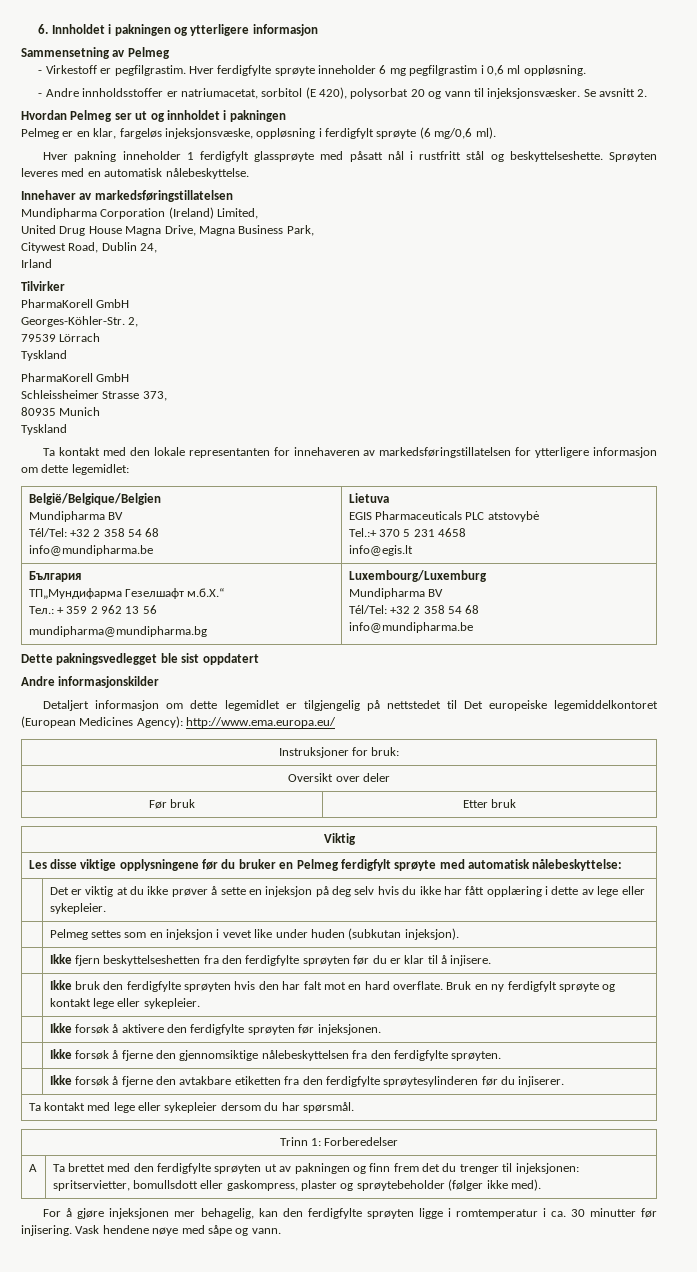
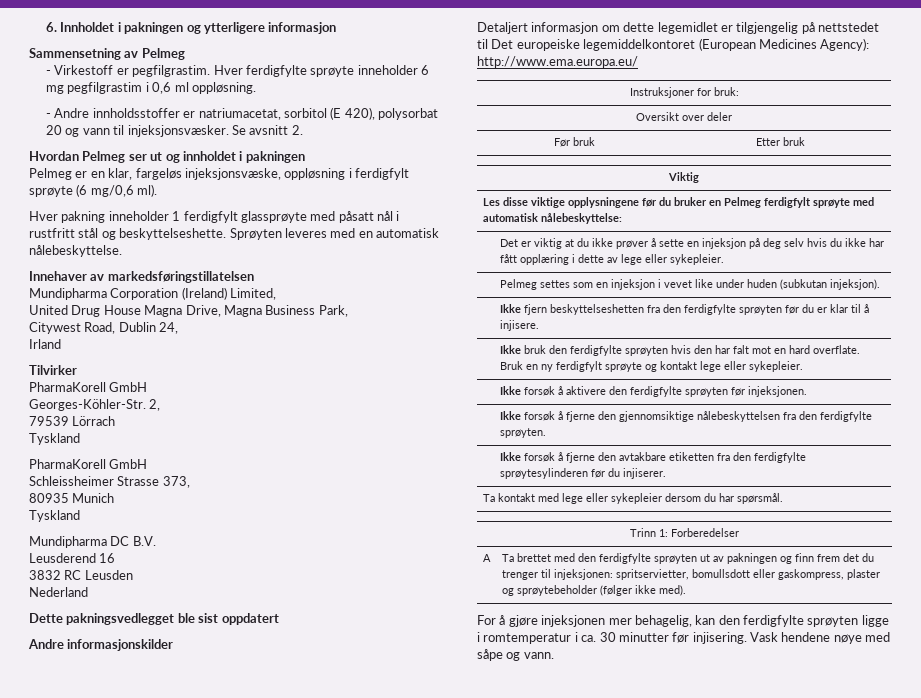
[43,447,657,458] [21,464,129,475] [28,493,161,505] [28,511,123,522] [28,528,160,537] [28,545,153,556] [348,493,389,503] [348,511,539,522] [348,528,467,537] [348,545,413,556] [28,571,81,582] [28,588,225,599] [28,605,157,614] [28,626,207,637] [348,570,487,582] [348,588,443,599] [348,605,480,614] [348,622,473,633] Ta kontakt med den lokale representanten for innehaveren av markedsføringstillatelsen for ytterligere informasjon om dette legemidlet: // België/Belgique/Belgien // Mundipharma BV // Tél/Tel: +32 2 358 54 68 // info@mundipharma.be | Lietuva // EGIS Pharmaceuticals PLC atstovybė // Tel.:+ 370 5 231 4658 // info@egis.lt // България // ТП„Мундифарма Гезелшафт м.б.Х.“ // Teл.: + 359 2 962 13 56 // mundipharma@mundipharma.bg | Luxembourg/Luxemburg // Mundipharma BV // Tél/Tel: +32 2 358 54 68 // info@mundipharma.be -> [29,536,156,548] [29,553,116,563] [29,570,133,580] [29,587,88,597] Mundipharma DC B.V. // Leusderend 16 // 3832 RC Leusden // Nederland

